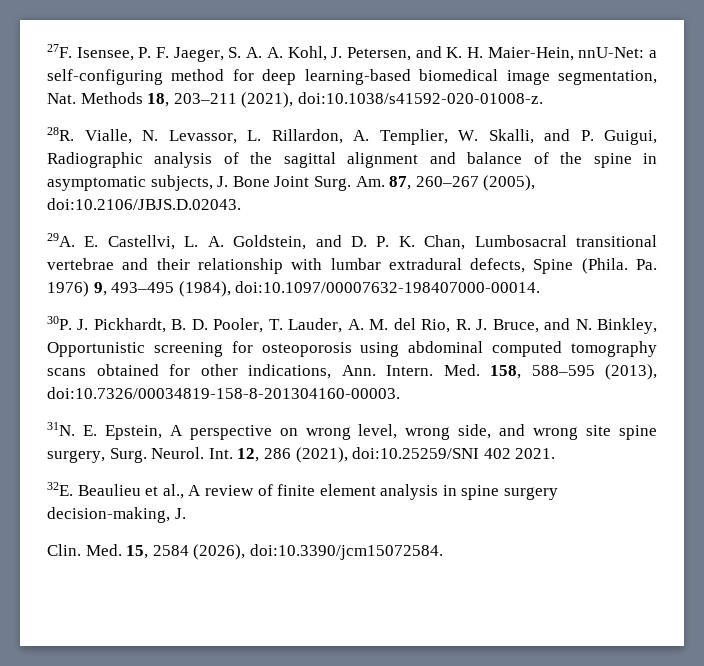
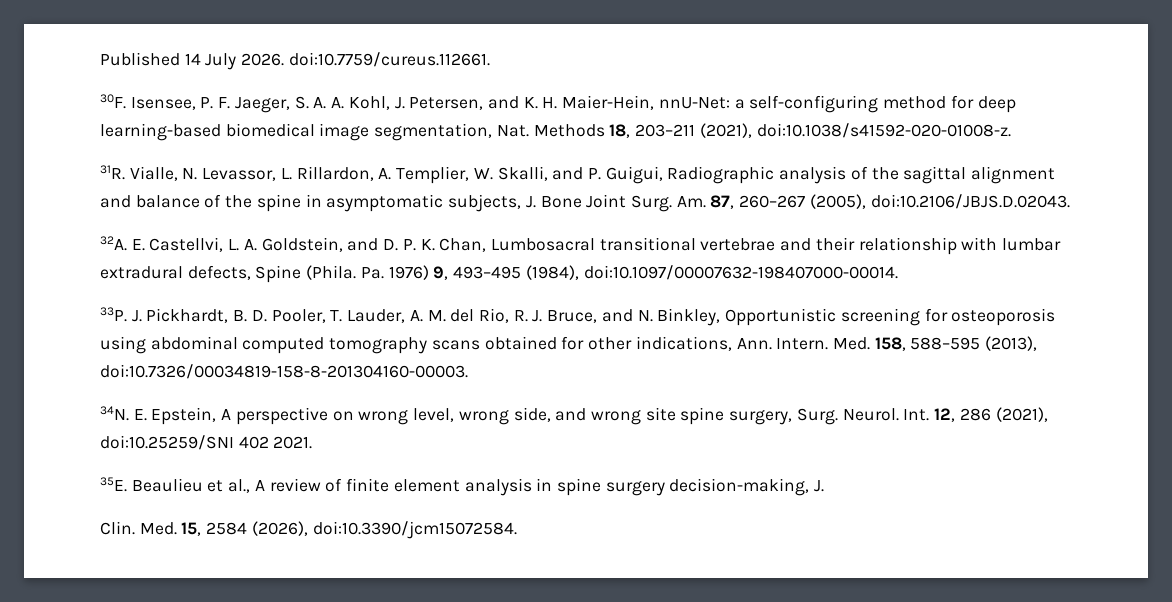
[47,44,72,58] 27F. -> [100,52,490,70] [100,94,126,109] Published 14 July 2026. doi:10.7759/cureus.112661. // 30F.
[47,127,74,141] 28R. -> [100,165,125,180] 31R.
[47,233,75,247] 29A. -> [100,236,127,251] 32A.
[47,316,72,330] 30P. -> [100,307,127,322] 33P.
[47,422,75,436] 31N. -> [100,406,129,421] 34N.
[47,482,73,496] 32E. -> [100,477,127,492] 35E.

